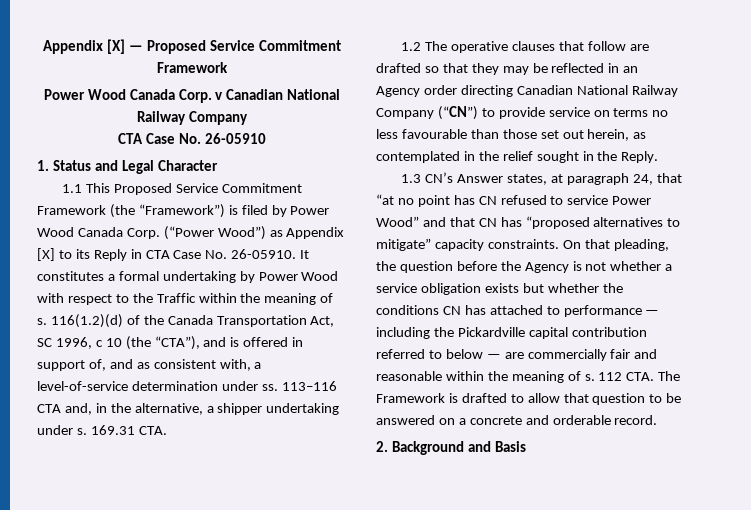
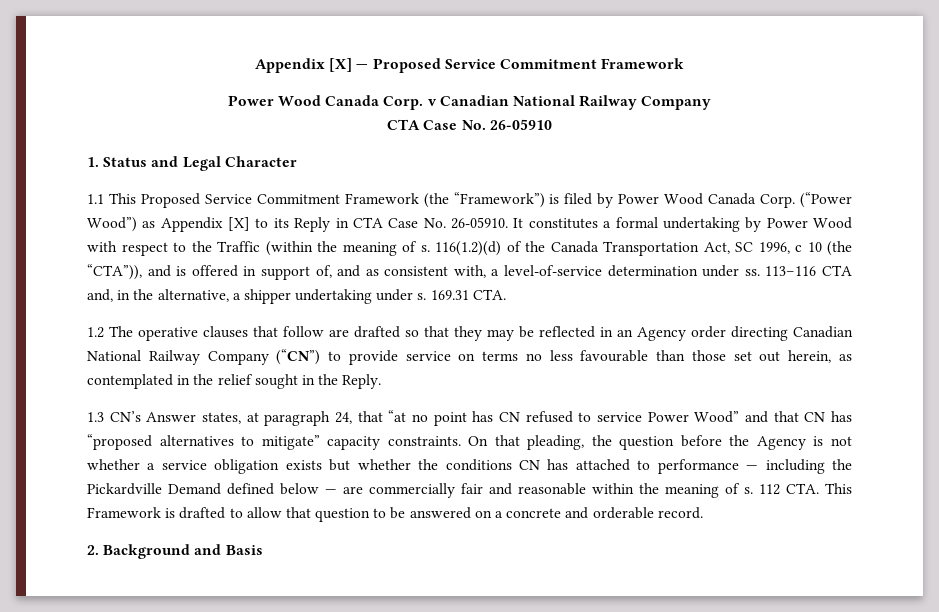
[198,293,237,303] within -> [265,241,313,256] (within
[154,336,200,350] “CTA”), -> [87,264,142,280] “CTA”)),
[528,327,647,339] [376,349,442,359] capital contribution referred to -> [168,483,274,495] Demand defined
[658,371,681,381] The -> [825,483,852,494] This

